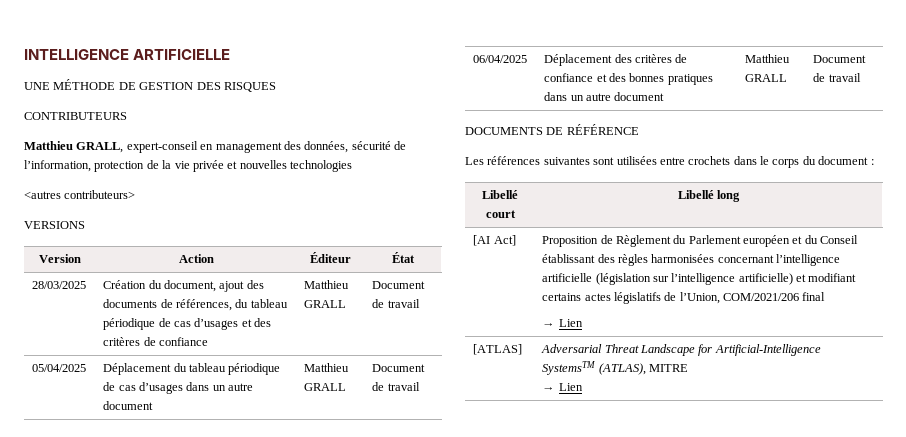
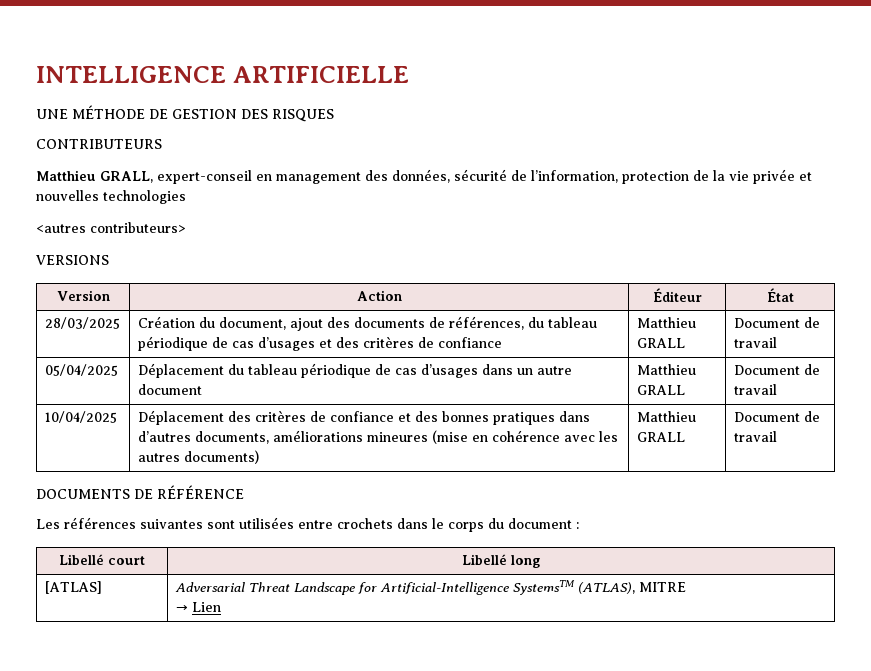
[473,55,528,63] 06/04/2025 -> [44,411,117,423] 10/04/2025
[570,92,665,101] un autre document -> [137,430,618,444] [137,450,259,464] d’autres documents, améliorations mineures (mise en cohérence avec les autres documents)
[473,235,516,246] [542,235,859,247] [542,254,841,266] [542,273,857,285] [542,292,826,304] [542,319,583,327] // [AI Act] | Proposition de Règlement du Parlement européen et du Conseil établissant des règles harmonisées concernant l’intelligence artificielle (législation sur l’intelligence artificielle) et modifiant certains actes législatifs de l’Union, COM/2021/206 final // → Lien -> (540, 561) none

